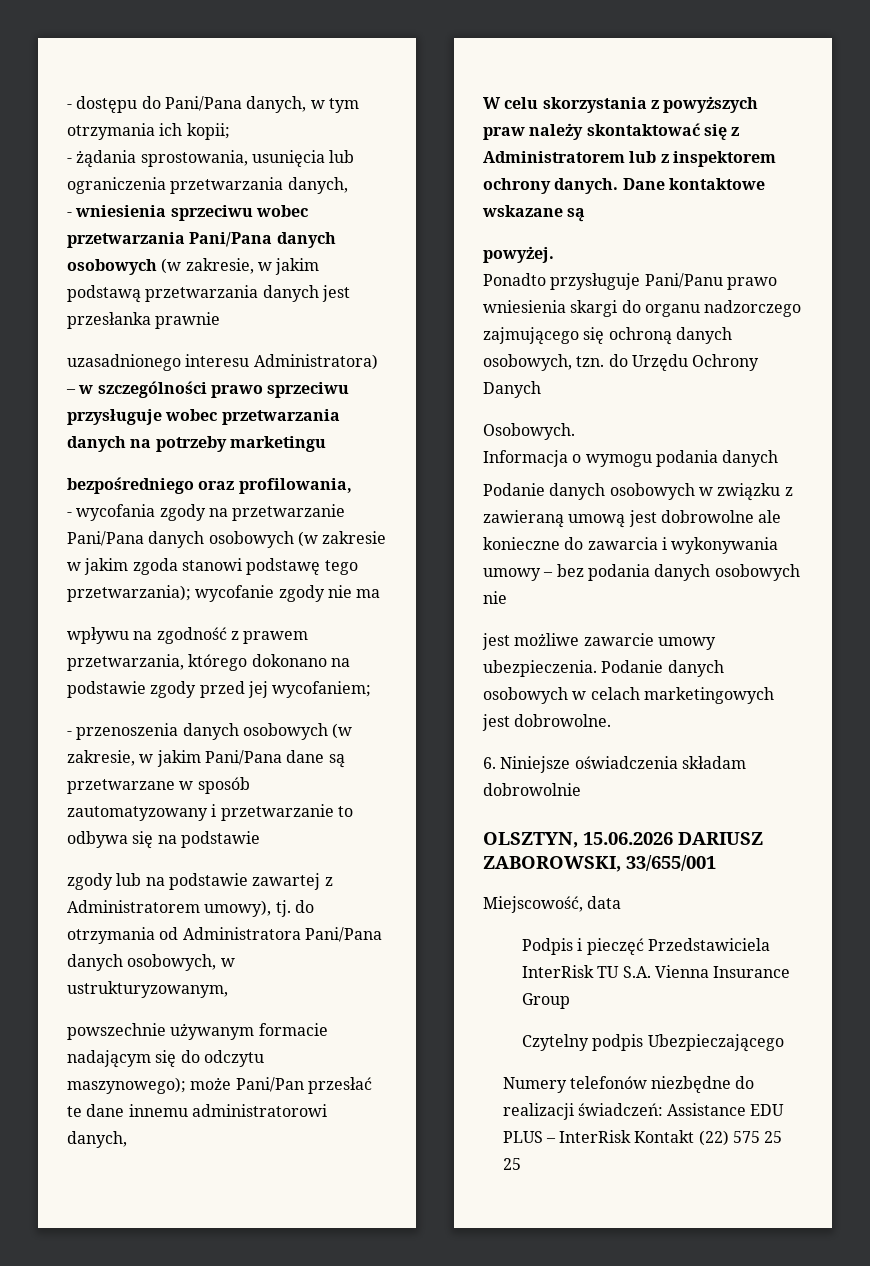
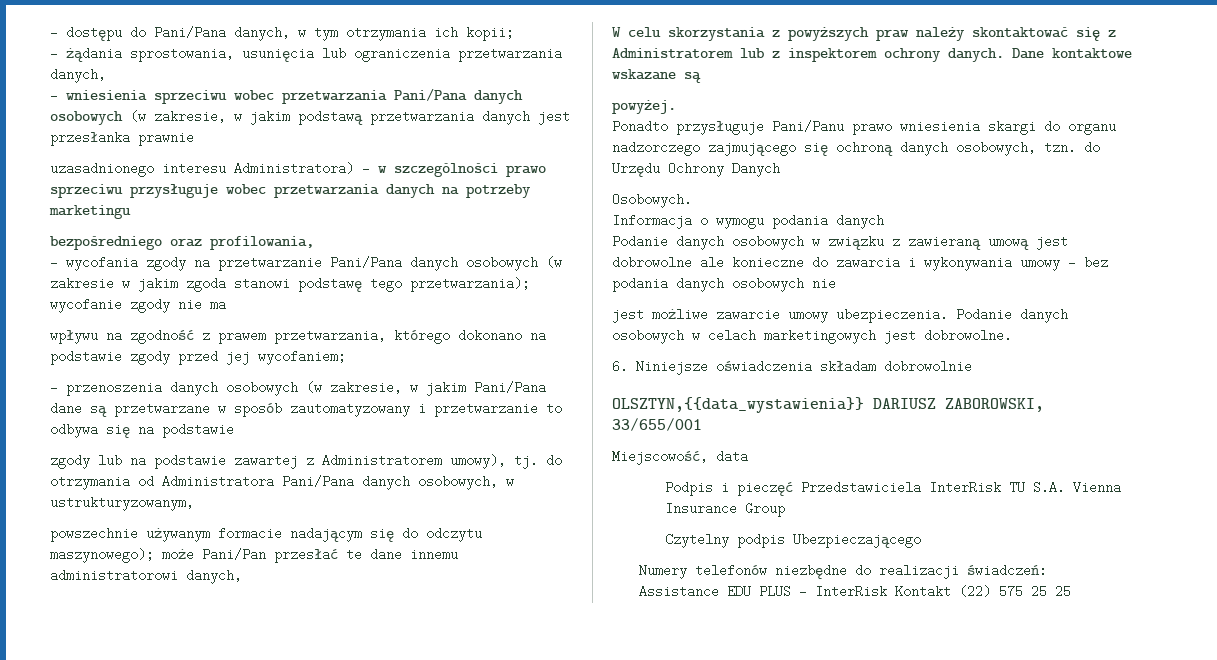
[483,832,673,848] OLSZTYN, 15.06.2026 -> [612,397,864,413] OLSZTYN,{{data_wystawienia}}

